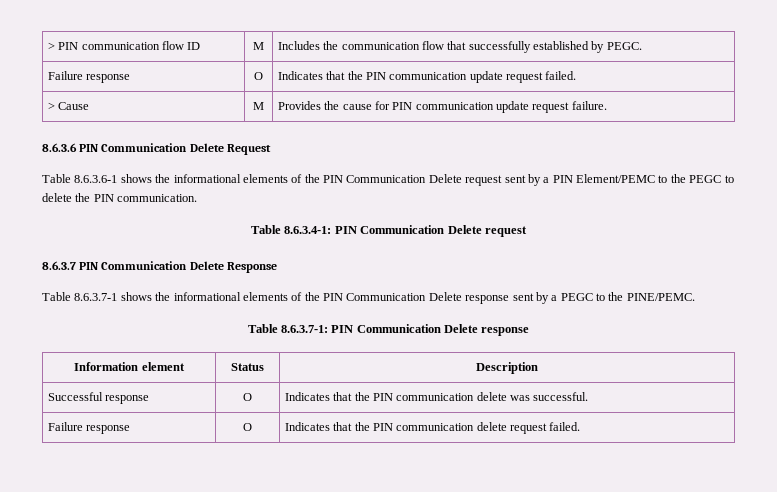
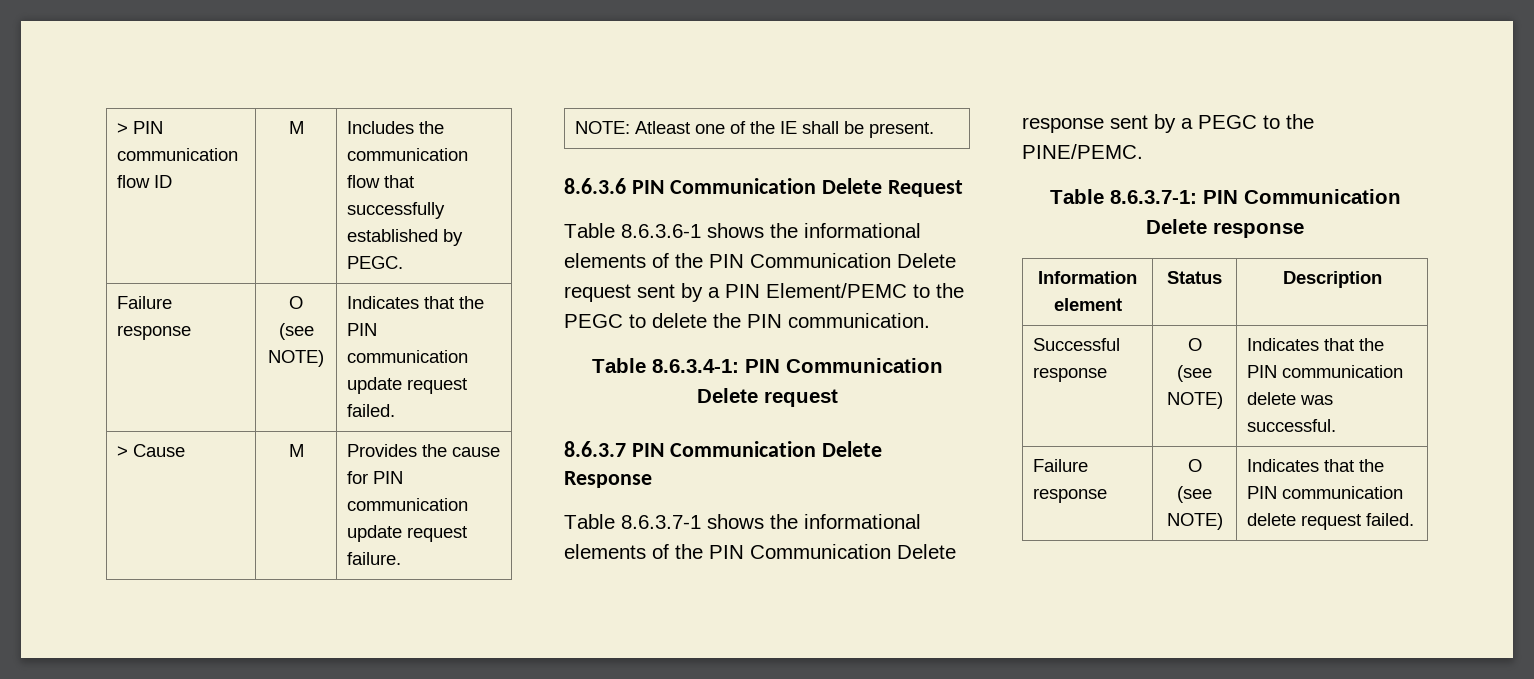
(263, 76) none -> [278,323,314,340] [268,350,324,367] // (see NOTE)
(607, 105) none -> [574,121,934,138] // NOTE: Atleast one of the IE shall be present.
(252, 397) none -> [1177,365,1212,382] [1166,392,1223,409] // (see NOTE)
(252, 427) none -> [1177,486,1212,503] [1166,513,1223,530] // (see NOTE)

